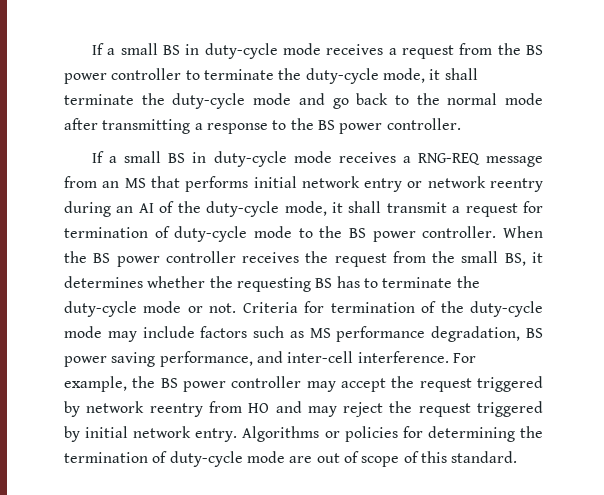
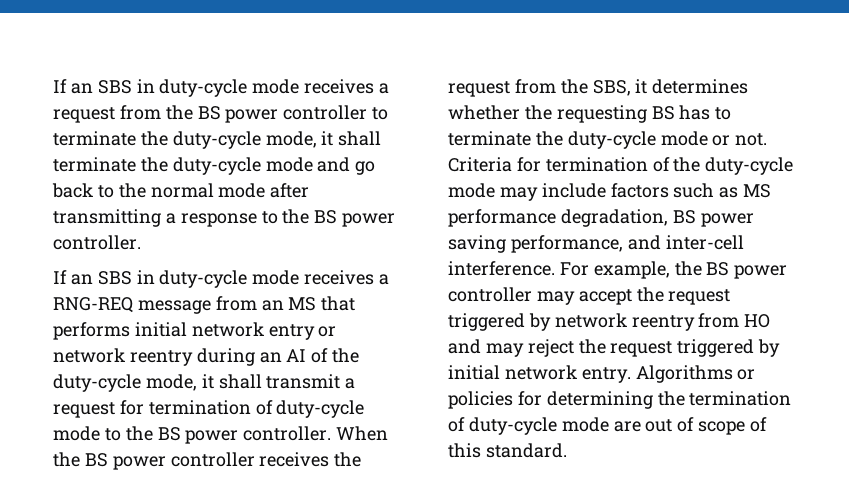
[91,43,180,55] If a small BS -> [53,79,132,94] If an SBS
[109,151,186,163] a small BS -> [70,271,132,285] an SBS
[461,251,526,266] small BS, -> [592,80,631,96] SBS,

